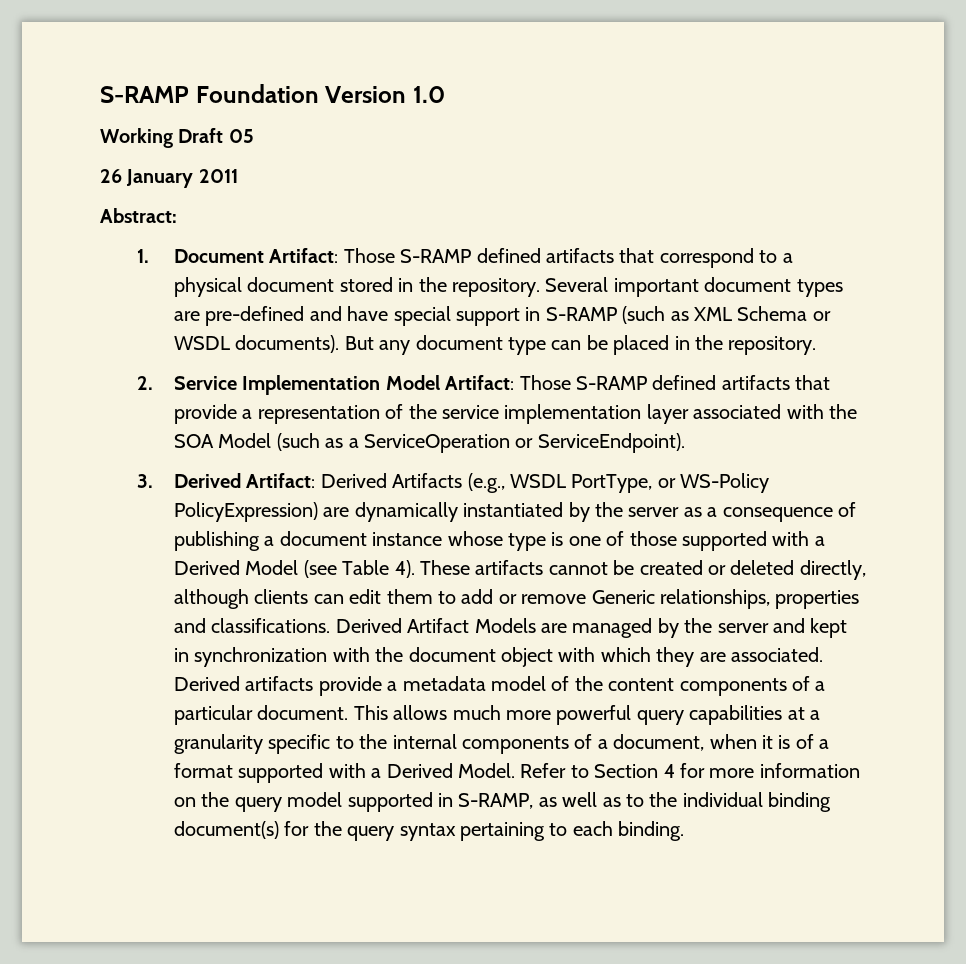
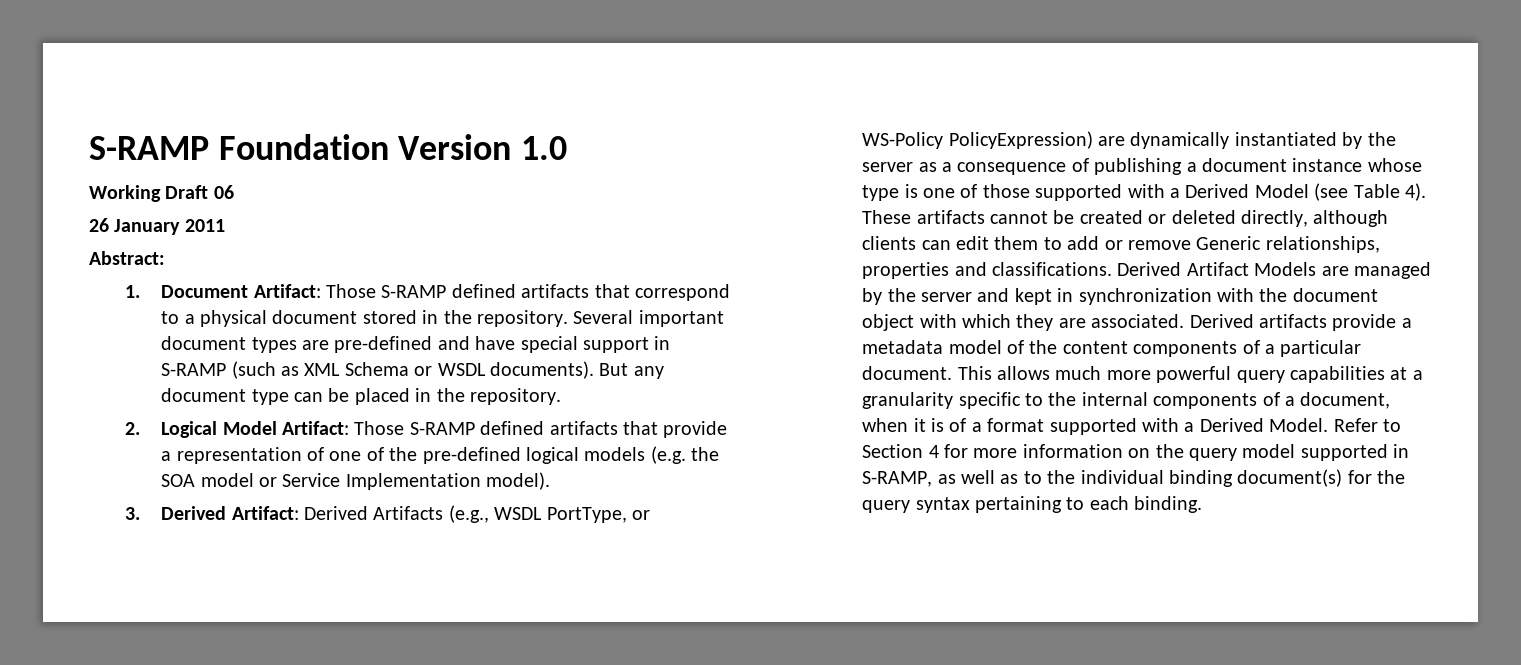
[228,129,254,143] 05 -> [213,185,234,199] 06
[174,375,381,395] Service Implementation -> [161,421,218,438] Logical
[408,404,858,424] [174,433,685,453] the service implementation layer associated with the SOA Model (such as a ServiceOperation or ServiceEndpoint). -> [329,446,720,464] [161,472,551,490] one of the pre-defined logical models (e.g. the SOA model or Service Implementation model).

